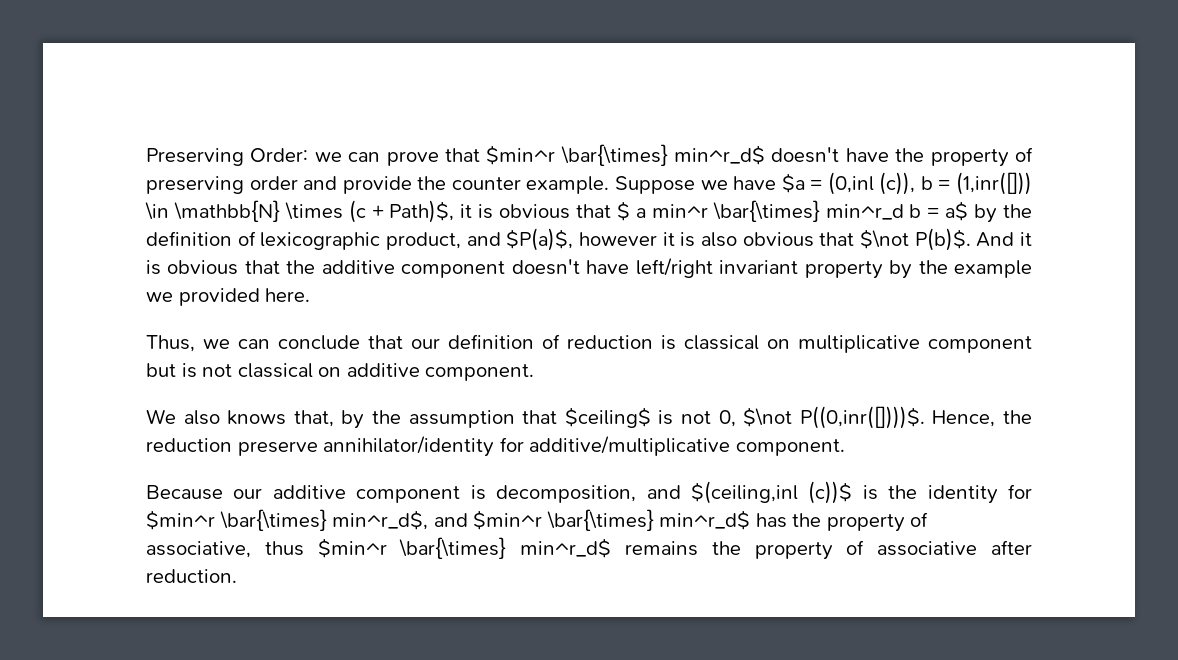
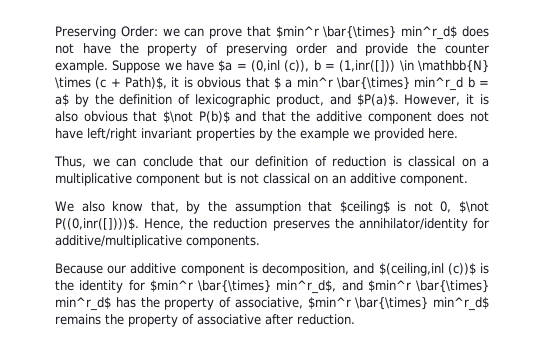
[771,147,840,163] doesn't -> [461,26,489,37] [55,43,74,54] does not
[506,228,657,251] $P(a)$, however -> [356,94,461,106] $P(a)$. However,
[914,228,1032,251] [146,260,239,275] P(b)$. And it is obvious -> [198,111,257,123] P(b)$ and
[511,259,580,275] doesn't -> [437,111,489,122] does not
[804,261,883,279] property -> [196,128,255,141] properties
(790, 344) none -> [482,158,489,167] a
(342, 372) none -> [332,175,346,184] an
[227,410,287,425] knows -> [112,201,144,212] know
[237,441,318,456] preserve -> [272,218,354,231] preserves the
[735,439,845,456] component. -> [186,235,260,248] components.
[264,541,304,556] thus -> (303, 303) none

